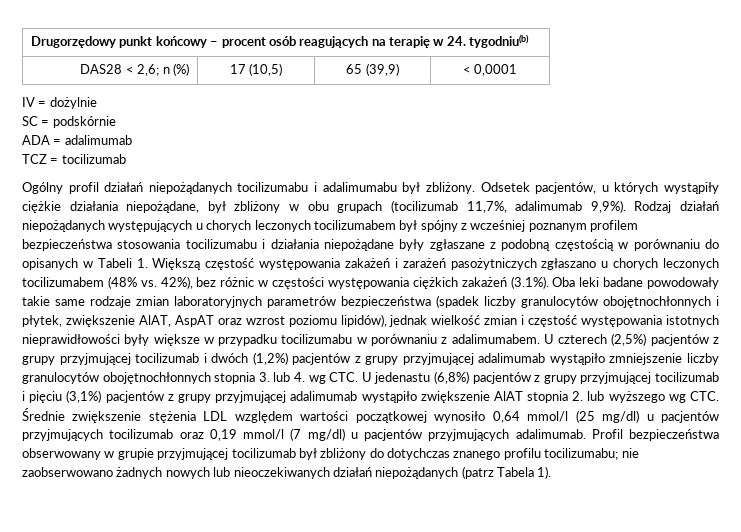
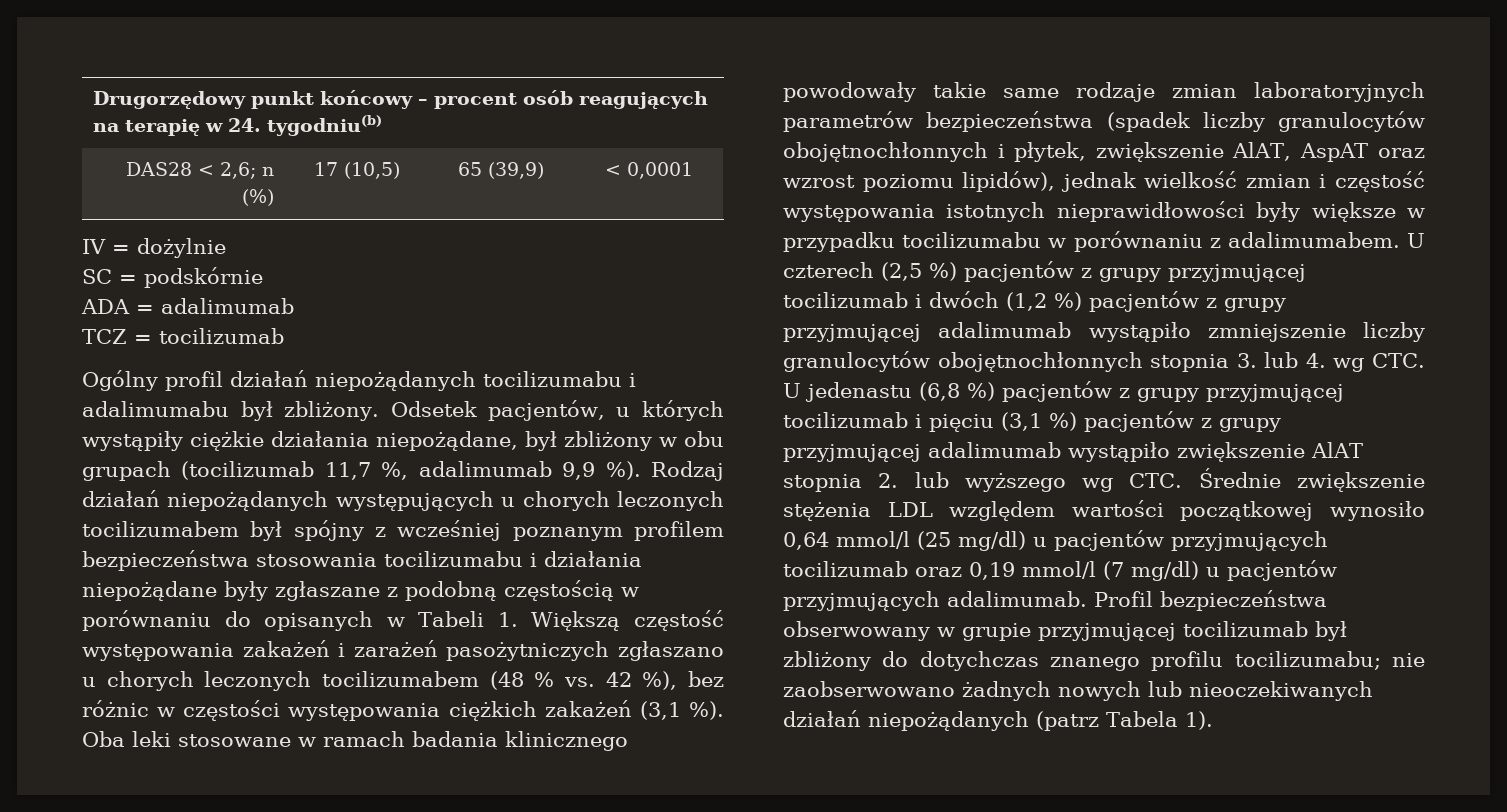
[466,200,626,213] 11,7%, adalimumab 9,9%). -> [324,461,641,480] 11,7 %, adalimumab 9,9 %).
[107,276,193,289] (48% vs. 42%), -> [489,671,678,690] (48 % vs. 42 %),
[510,276,644,289] (3.1%). Oba leki badane -> [639,701,724,720] [82,731,628,751] (3,1 %). Oba leki stosowane w ramach badania klinicznego
[611,333,647,346] (2,5%) -> [881,262,957,281] (2,5 %)
[252,352,288,365] (1,2%) -> [1006,292,1082,311] (1,2 %)
[434,371,470,384] (6,8%) -> [919,382,995,401] (6,8 %)
[66,390,102,403] (3,1%) -> [1001,412,1077,431] (3,1 %)

